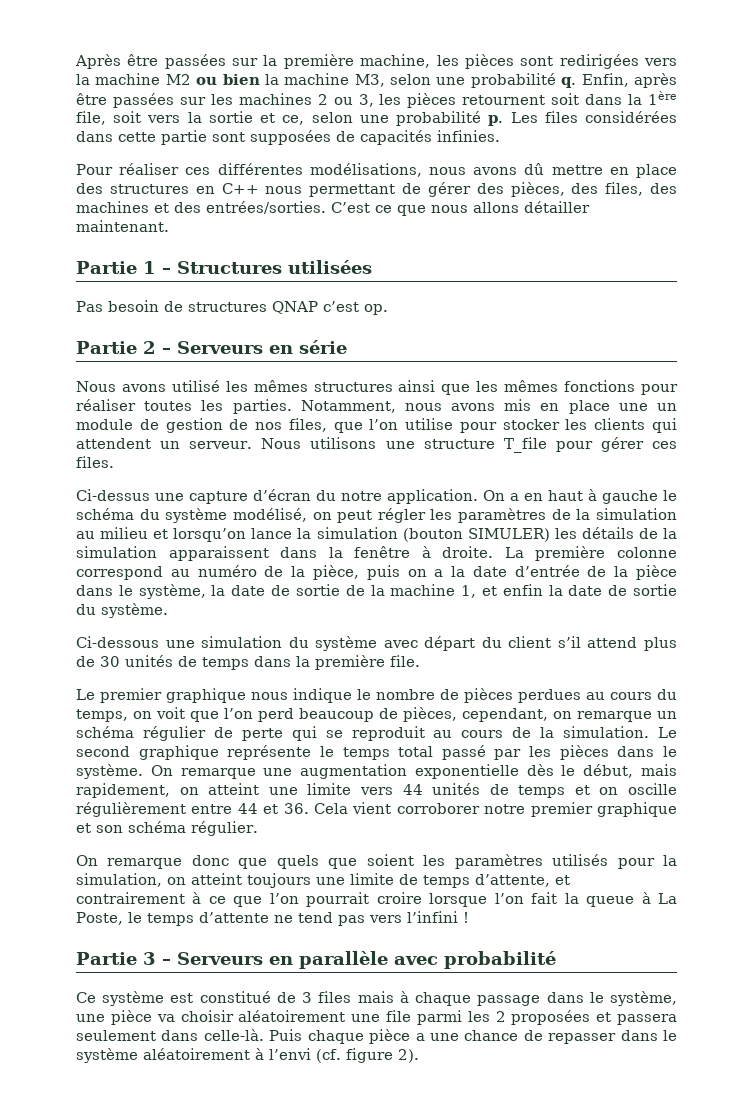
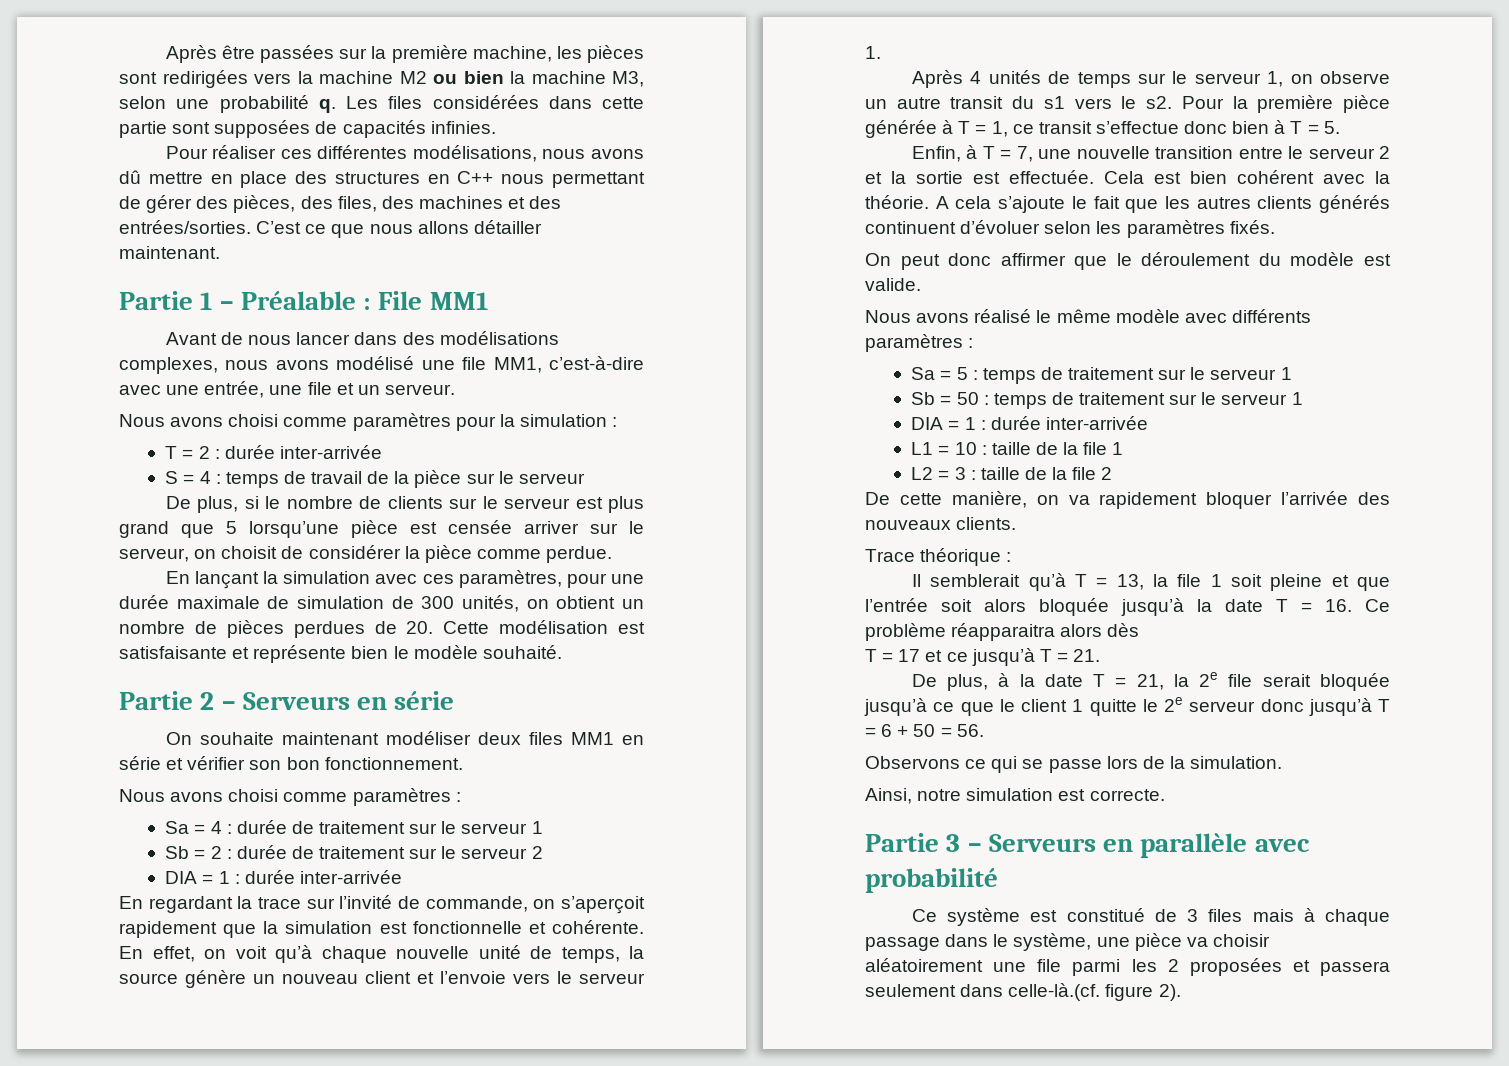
[581,73,677,88] [76,91,678,108] [76,111,504,126] Enfin, après être passées sur les machines 2 ou 3, les pièces retournent soit dans la 1ère file, soit vers la sortie et ce, selon une probabilité p. -> (336, 106) none
[177,260,372,274] [76,300,388,315] Structures utilisées // Pas besoin de structures QNAP c’est op. -> [240,291,488,310] [165,331,559,345] [119,356,644,374] [119,381,455,398] [119,413,618,431] [165,445,382,459] [165,470,585,488] [165,496,644,513] [119,520,644,538] [119,545,613,563] [165,570,644,589] [119,595,645,612] [119,620,645,638] [119,645,562,663] Préalable : File MM1 // Avant de nous lancer dans des modélisations complexes, nous avons modélisé une file MM1, c’est-à-dire avec une entrée, une file et un serveur. // Nous avons choisi comme paramètres pour la simulation : // T = 2 : durée inter-arrivée // S = 4 : temps de travail de la pièce sur le serveur // De plus, si le nombre de clients sur le serveur est plus grand que 5 lorsqu’une pièce est censée arriver sur le serveur, on choisit de considérer la pièce comme perdue. // En lançant la simulation avec ces paramètres, pour une durée maximale de simulation de 300 unités, on obtient un nombre de pièces perdues de 20. Cette modélisation est satisfaisante et représente bien le modèle souhaité.
[76,380,679,395] [76,399,677,414] [76,418,677,433] [76,437,677,453] [76,456,114,468] [76,489,677,504] [76,508,677,523] [76,527,677,542] [76,546,677,561] [76,565,677,580] [76,584,677,599] [76,603,168,618] [76,636,677,651] [76,655,420,670] [76,688,677,703] [76,707,677,722] [76,726,678,741] [76,745,677,760] [76,764,677,779] [76,783,677,798] [76,802,677,817] [76,821,258,836] [76,854,677,869] [76,873,570,888] [76,892,677,907] [76,911,469,926] Nous avons utilisé les mêmes structures ainsi que les mêmes fonctions pour réaliser toutes les parties. Notamment, nous avons mis en place une un module de gestion de nos files, que l’on utilise pour stocker les clients qui attendent un serveur. Nous utilisons une structure T_file pour gérer ces files. // Ci-dessus une capture d’écran du notre application. On a en haut à gauche le schéma du système modélisé, on peut régler les paramètres de la simulation au milieu et lorsqu’on lance la simulation (bouton SIMULER) les détails de la simulation apparaissent dans la fenêtre à droite. La première colonne correspond au numéro de la pièce, puis on a la date d’entrée de la pièce dans le système, la date de sortie de la machine 1, et enfin la date de sortie du système. // Ci-dessous une simulation du système avec départ du client s’il attend plus de 30 unités de temps dans la première file. // Le premier graphique nous indique le nombre de pièces perdues au cours du temps, on voit que l’on perd beaucoup de pièces, cependant, on remarque un schéma régulier de perte qui se reproduit au cours de la simulation. Le second graphique représente le temps total passé par les pièces dans le système. On remarque une augmentation exponentielle dès le début, mais rapidement, on atteint une limite vers 44 unités de temps et on oscille régulièrement entre 44 et 36. Cela vient corroborer notre premier graphique et son schéma régulier. // On remarque donc que quels que soient les paramètres utilisés pour la simulation, on atteint toujours une limite de temps d’attente, et contrairement à ce que l’on pourrait croire lorsque l’on fait la queue à La Poste, le temps d’attente ne tend pas vers l’infini ! -> [165,731,644,745] [119,756,463,770] [119,788,461,806] [165,820,543,834] [165,845,543,859] [165,870,402,884] [119,895,646,914] [119,920,645,938] [119,945,644,963] [119,970,645,988] [865,46,881,59] [911,70,1390,88] [865,95,1390,113] [865,120,1340,138] [911,145,1390,162] [865,170,1390,184] [865,195,1390,213] [865,220,1275,238] [865,252,1391,270] [865,278,921,291] [865,309,1311,323] [865,334,974,352] [911,367,1292,384] [911,392,1303,409] [911,416,1148,430] [911,442,1124,455] [911,467,1113,480] [865,491,1390,509] [865,517,1017,530] [865,548,1012,566] [911,573,1390,591] [865,598,1390,616] [865,623,1140,641] [865,648,1101,666] [911,672,1390,691] [864,697,1390,716] [865,724,984,737] [865,756,1283,773] [865,788,1165,804] On souhaite maintenant modéliser deux files MM1 en série et vérifier son bon fonctionnement. // Nous avons choisi comme paramètres : // Sa = 4 : durée de traitement sur le serveur 1 // Sb = 2 : durée de traitement sur le serveur 2 // DIA = 1 : durée inter-arrivée // En regardant la trace sur l’invité de commande, on s’aperçoit rapidement que la simulation est fonctionnelle et cohérente. En effet, on voit qu’à chaque nouvelle unité de temps, la source génère un nouveau client et l’envoie vers le serveur 1. // Après 4 unités de temps sur le serveur 1, on observe un autre transit du s1 vers le s2. Pour la première pièce générée à T = 1, ce transit s’effectue donc bien à T = 5. // Enfin, à T = 7, une nouvelle transition entre le serveur 2 et la sortie est effectuée. Cela est bien cohérent avec la théorie. A cela s’ajoute le fait que les autres clients générés continuent d’évoluer selon les paramètres fixés. // On peut donc affirmer que le déroulement du modèle est valide. // Nous avons réalisé le même modèle avec différents paramètres : // Sa = 5 : temps de traitement sur le serveur 1 // Sb = 50 : temps de traitement sur le serveur 1 // DIA = 1 : durée inter-arrivée // L1 = 10 : taille de la file 1 // L2 = 3 : taille de la file 2 // De cette manière, on va rapidement bloquer l’arrivée des nouveaux clients. // Trace théorique : // Il semblerait qu’à T = 13, la file 1 soit pleine et que l’entrée soit alors bloquée jusqu’à la date T = 16. Ce problème réapparaitra alors dès // T = 17 et ce jusqu’à T = 21. // De plus, à la date T = 21, la 2e file serait bloquée jusqu’à ce que le client 1 quitte le 2e serveur donc jusqu’à T = 6 + 50 = 56. // Observons ce qui se passe lors de la simulation. // Ainsi, notre simulation est correcte.
[203,1029,677,1044] [76,1048,341,1063] celle-là. Puis chaque pièce a une chance de repasser dans le système aléatoirement à l’envi (cf. -> [1008,983,1101,1001] celle-là.(cf.

